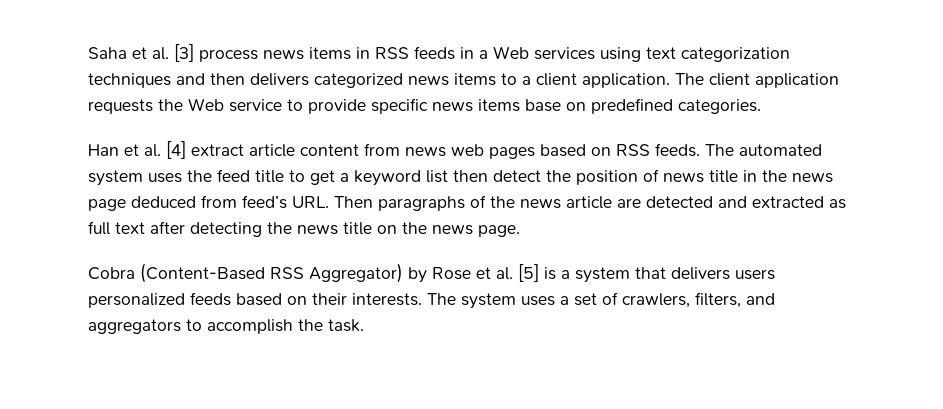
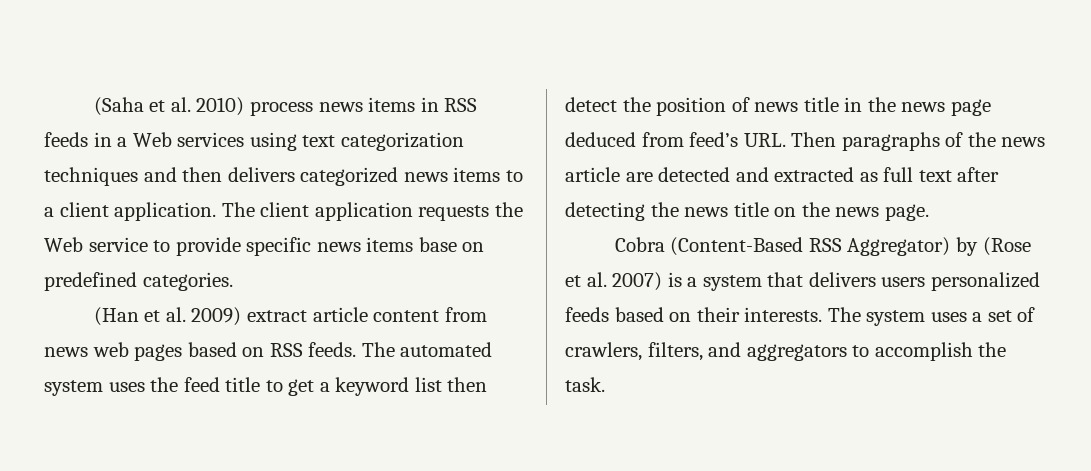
[88,44,194,62] Saha et al. [3] -> [93,97,245,116] (Saha et al. 2010)
[88,141,186,159] Han et al. [4] -> [93,307,242,326] (Han et al. 2009)
[432,264,539,282] Rose et al. [5] -> [982,237,1031,256] [565,272,663,291] (Rose et al. 2007)

